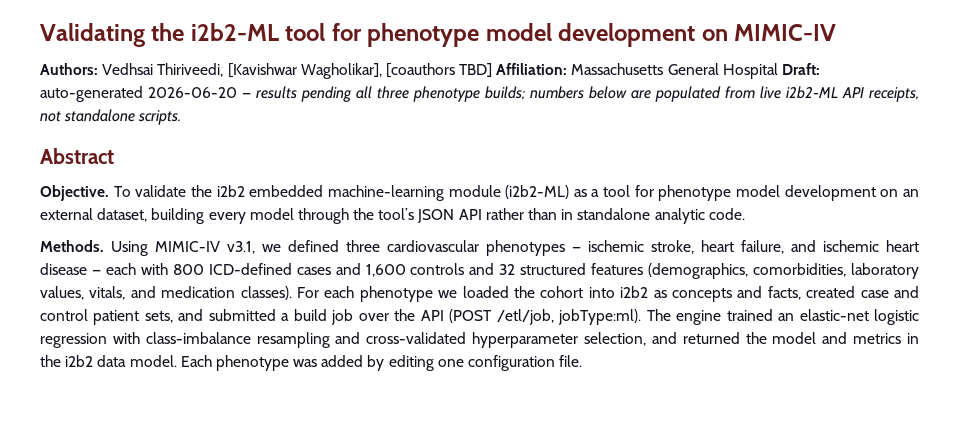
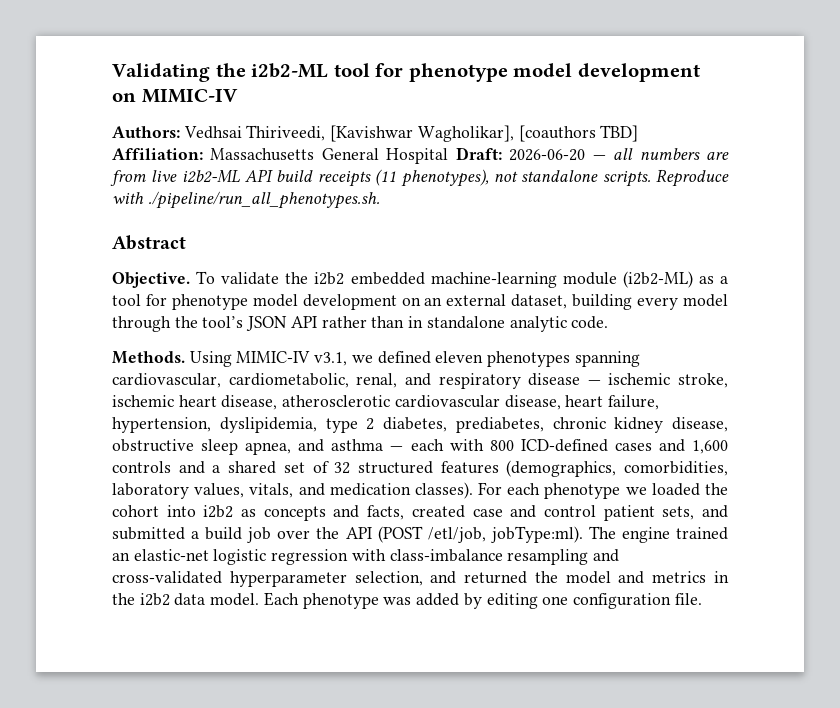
[40,86,143,102] auto-generated -> (502, 153) none
[256,86,919,102] results pending all three phenotype builds; numbers below are populated from live i2b2-ML API receipts, -> [613,148,730,160] [110,169,489,187] all numbers are from live i2b2-ML API build receipts (11 phenotypes),
(182, 117) none -> [656,169,730,187] [112,191,380,209] Reproduce with ./pipeline/run_all_phenotypes.sh.
[345,240,919,256] [40,263,87,275] three cardiovascular phenotypes — ischemic stroke, heart failure, and ischemic heart disease -> [435,351,640,367] [112,373,728,389] [112,395,660,410] [112,417,728,433] [112,439,384,455] eleven phenotypes spanning cardiovascular, cardiometabolic, renal, and respiratory disease — ischemic stroke, ischemic heart disease, atherosclerotic cardiovascular disease, heart failure, hypertension, dyslipidemia, type 2 diabetes, prediabetes, chronic kidney disease, obstructive sleep apnea, and asthma
(495, 269) none -> [212,461,329,474] a shared set of

